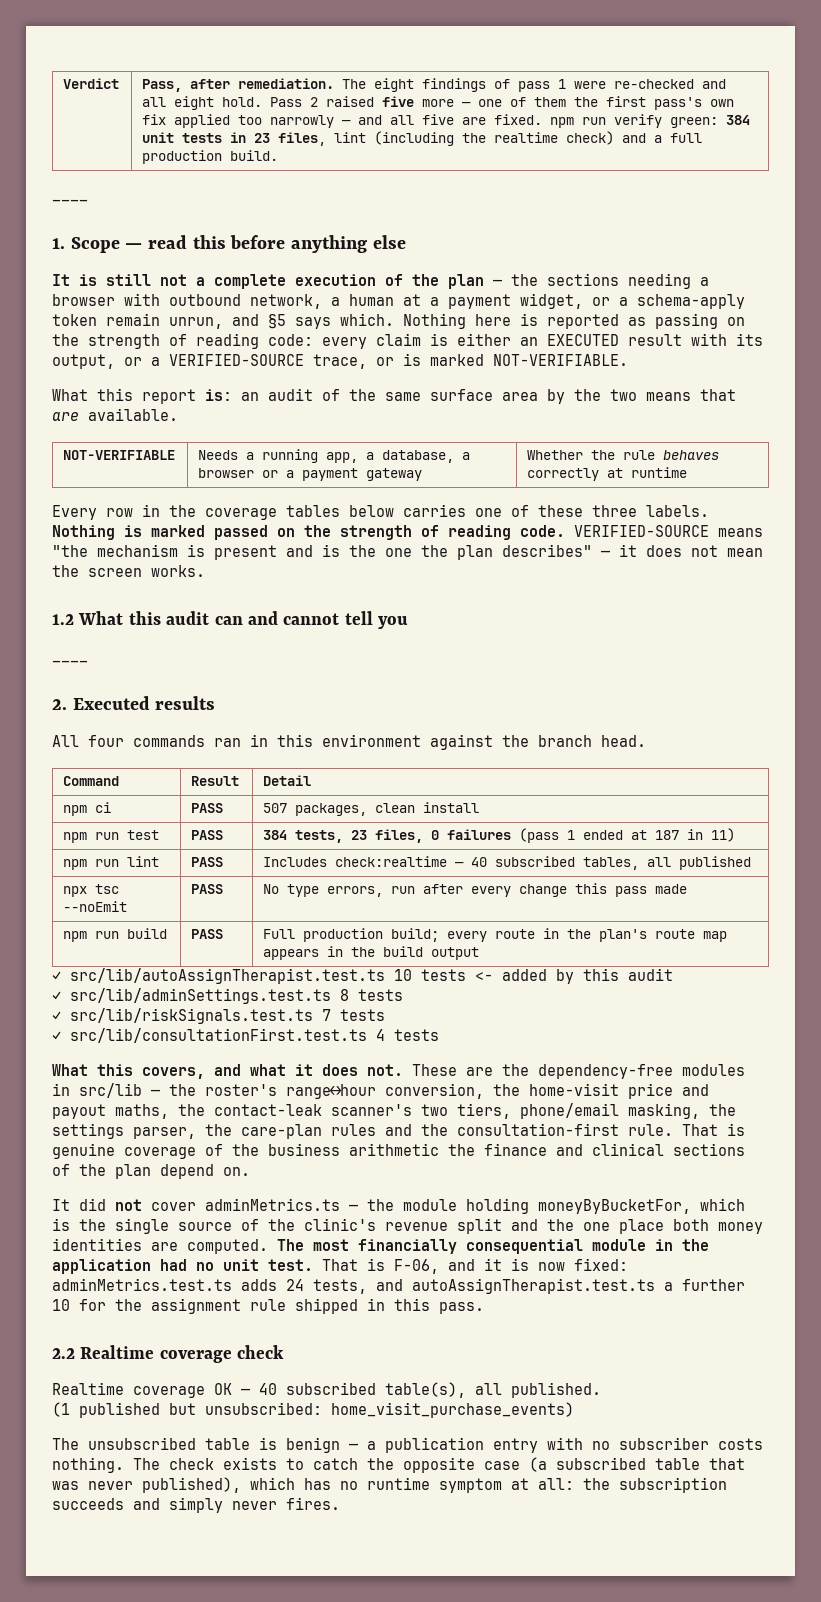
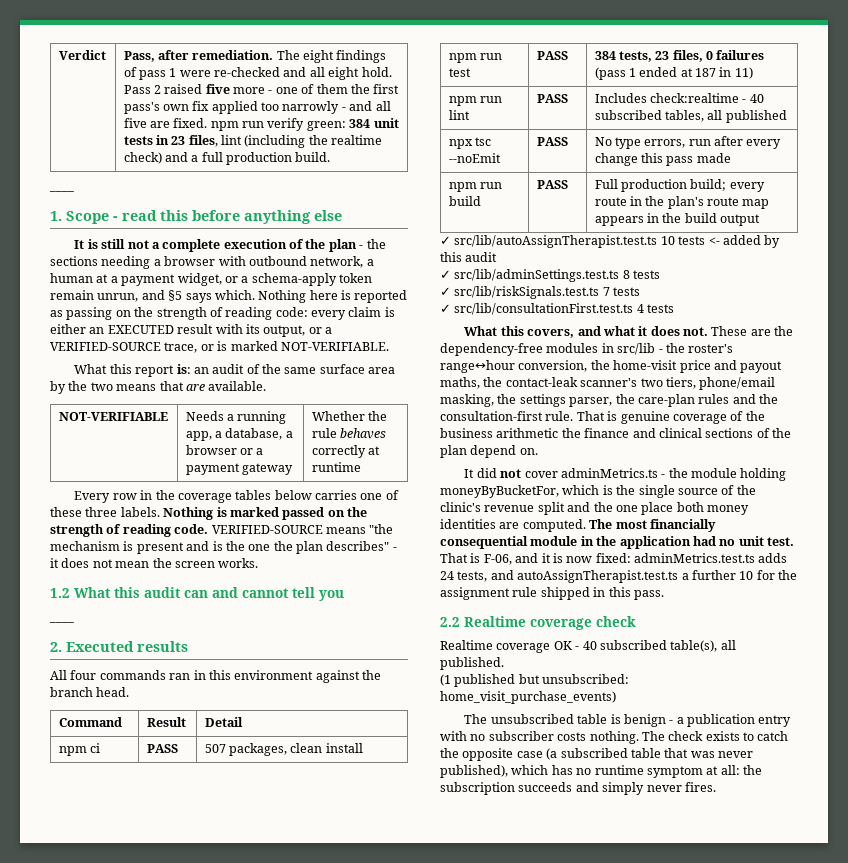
[462,102,472,107] — -> [268,90,273,94] -
[342,120,352,125] — -> [341,107,346,111] -
[125,243,143,249] — -> [113,216,118,221] -
[493,279,502,286] — -> [359,245,364,249] -
[601,550,610,557] — -> [392,547,397,551] -
[455,862,465,867] — -> [742,99,747,103] -
[151,1089,160,1096] — -> [658,349,663,353] -
[349,1204,358,1211] — -> [661,474,666,478] -
[241,1388,250,1395] — -> [575,646,580,650] -
[349,1443,358,1450] — -> [669,720,674,724] -

